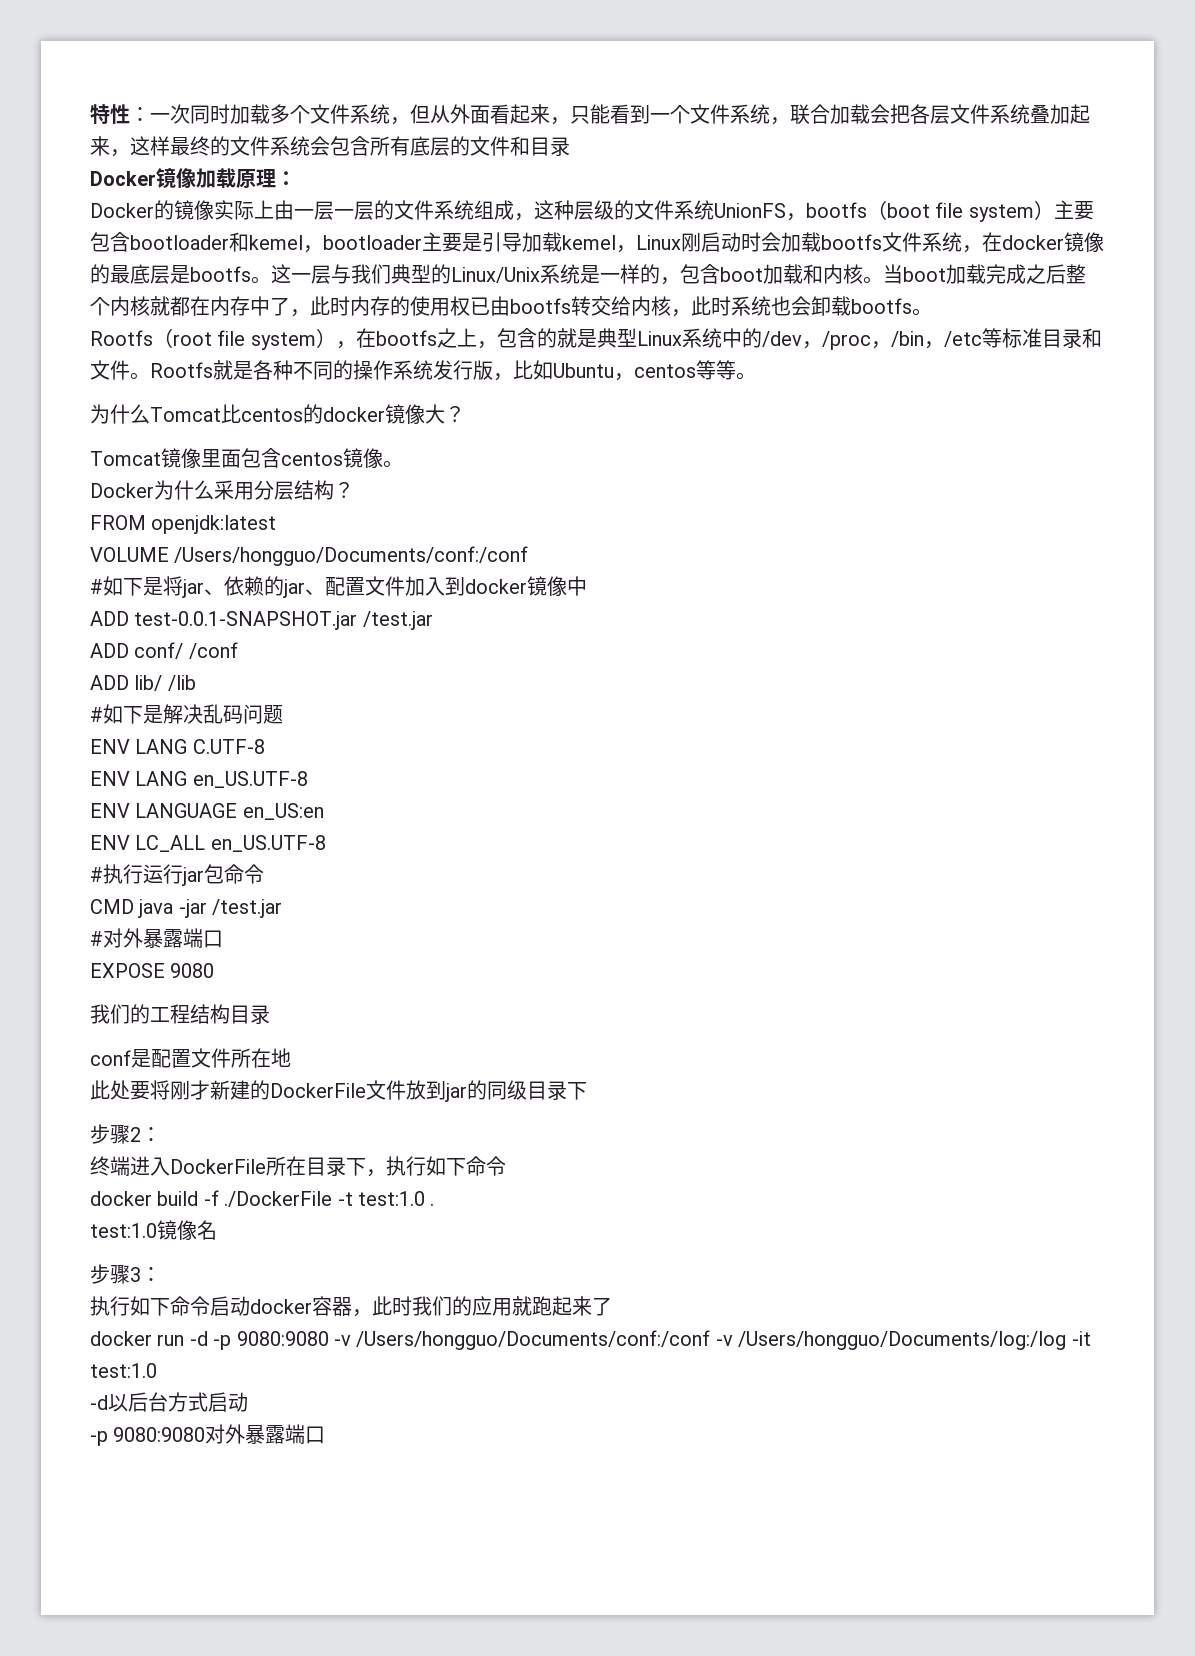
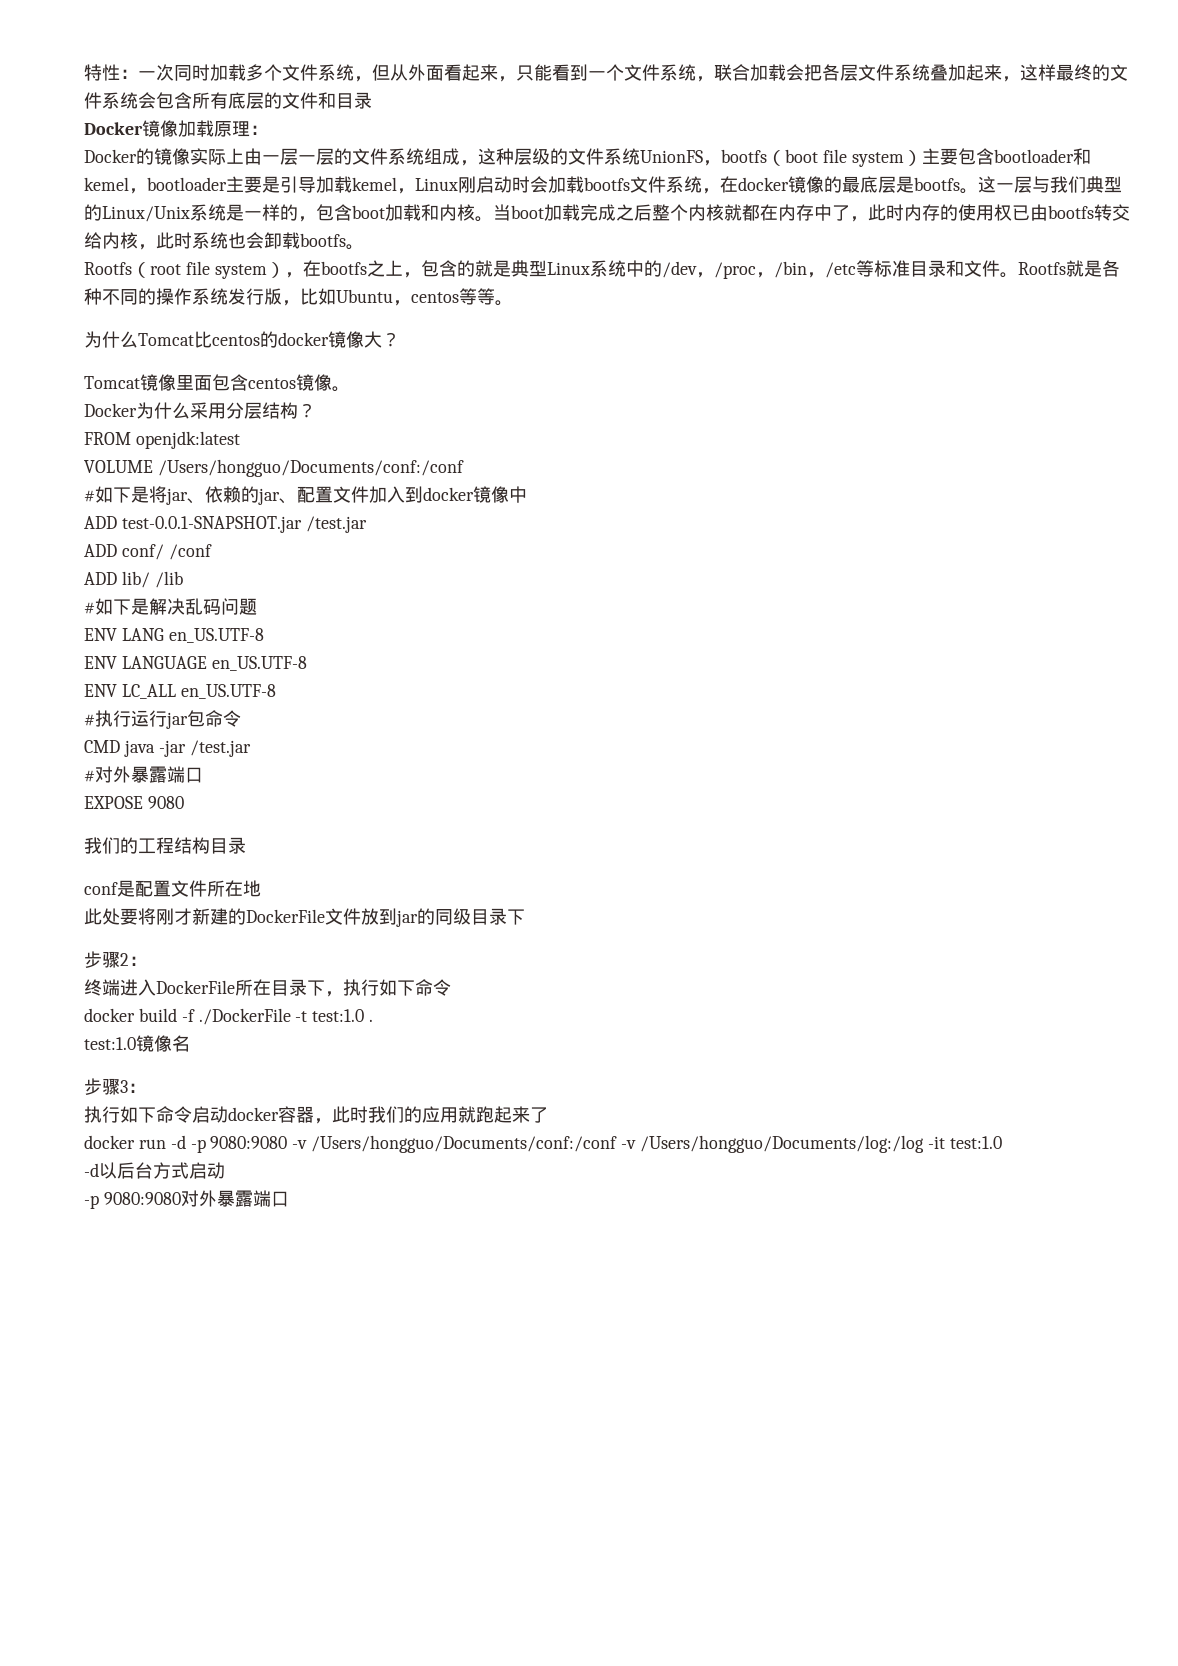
[90,739,265,754] // ENV LANG C.UTF-8 -> (257, 606) none
[242,803,324,820] en_US:en -> [211,656,307,671] en_US.UTF-8

